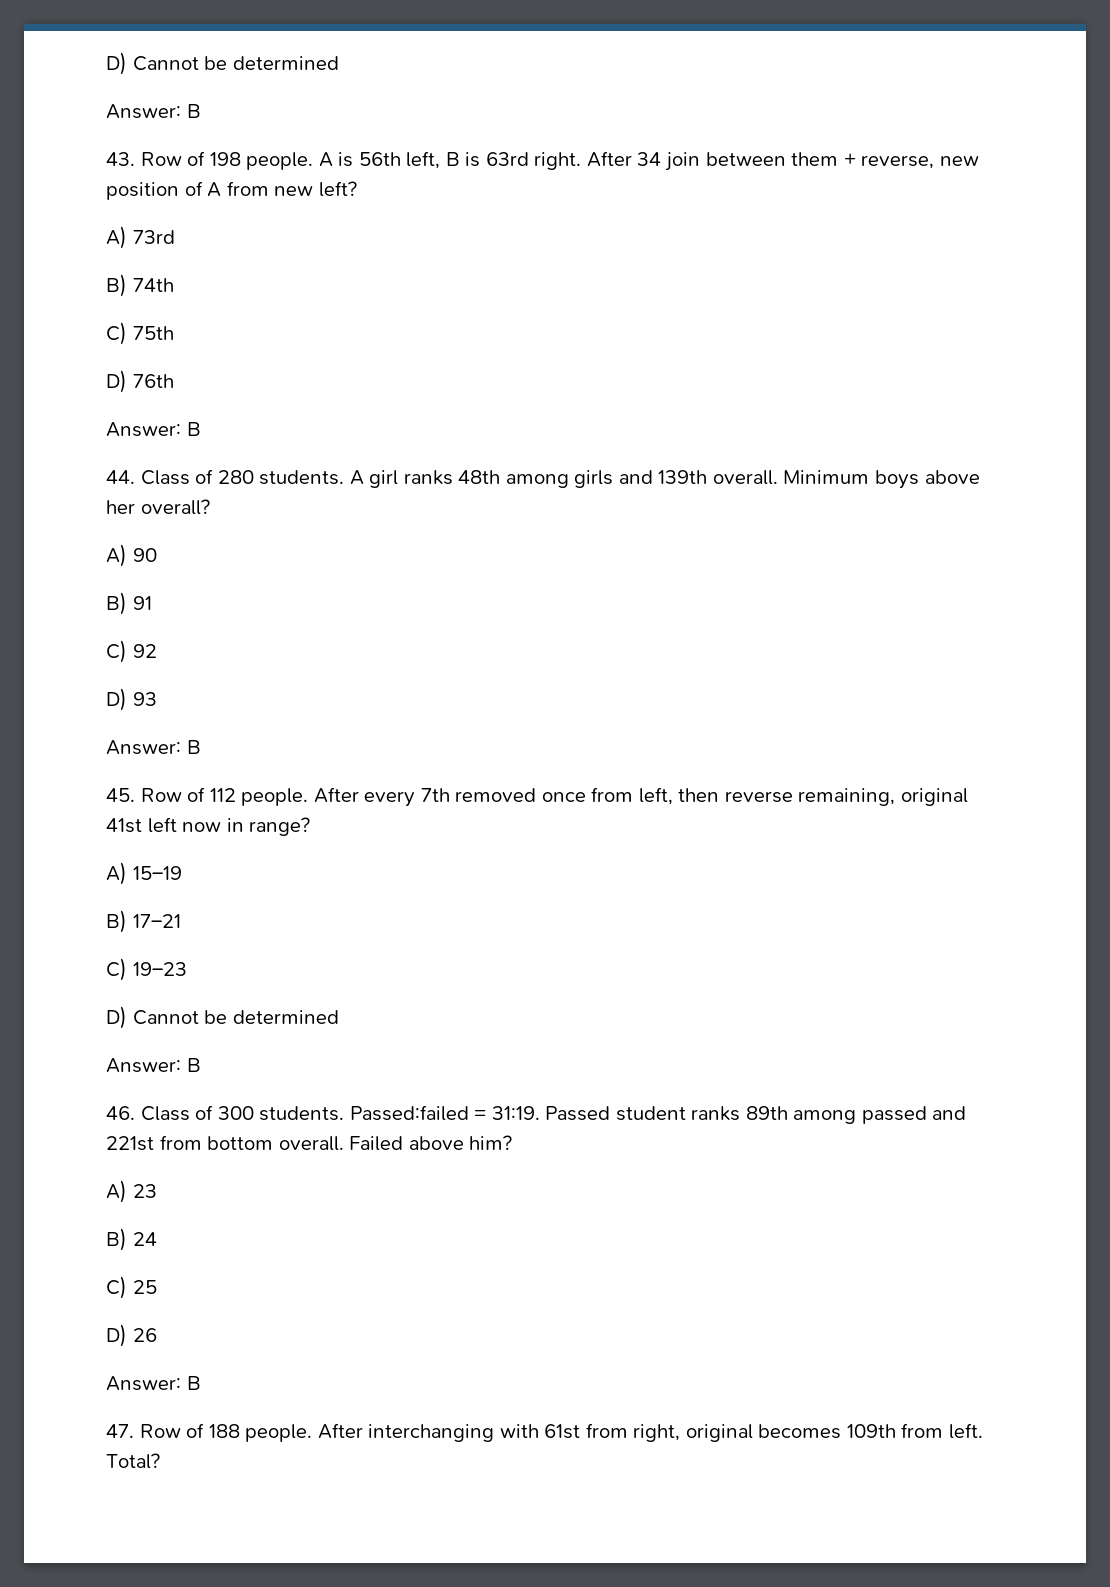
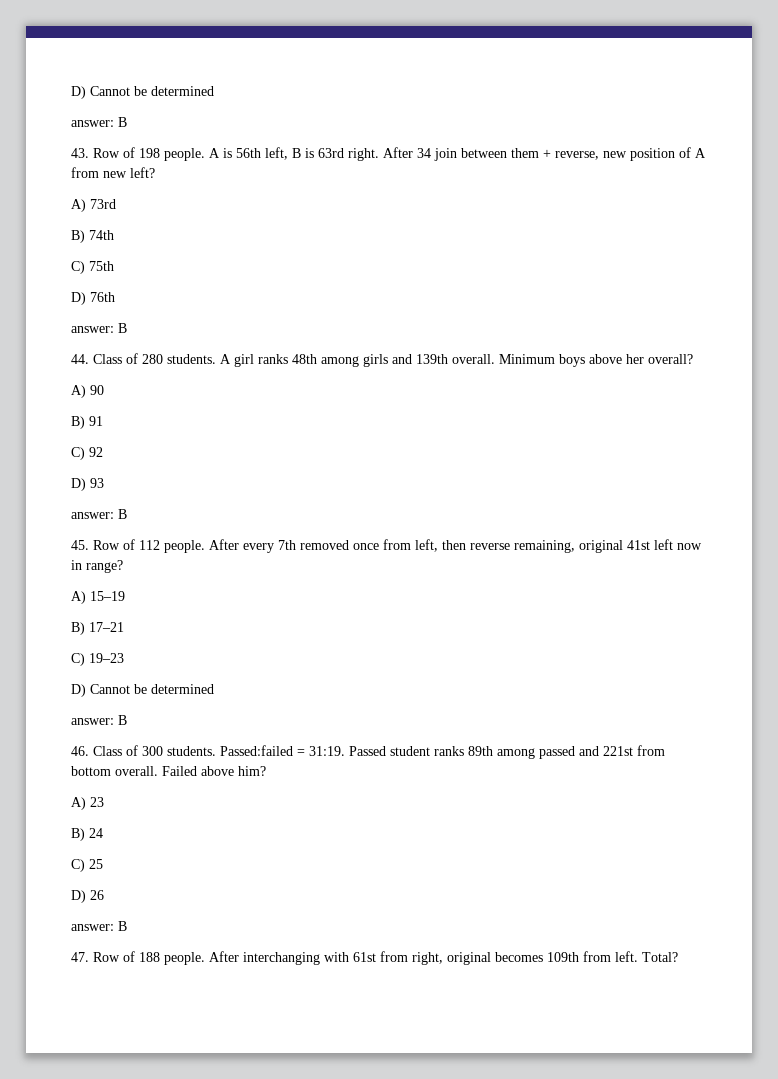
[106,52,339,75] [106,104,181,119] D) Cannot be determined // Answer: -> [71,86,214,99] [71,120,114,127] D) Cannot be determined // answer:
[106,422,181,437] Answer: -> [71,326,114,333] answer:
[106,740,181,755] Answer: -> [71,512,114,519] answer:
[106,1058,181,1073] Answer: -> [71,718,114,725] answer:
[106,1376,181,1391] Answer: -> [71,924,114,931] answer:

